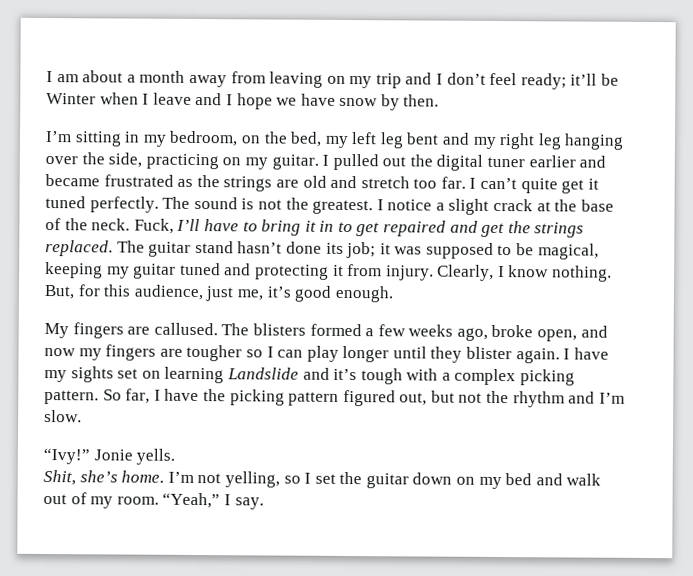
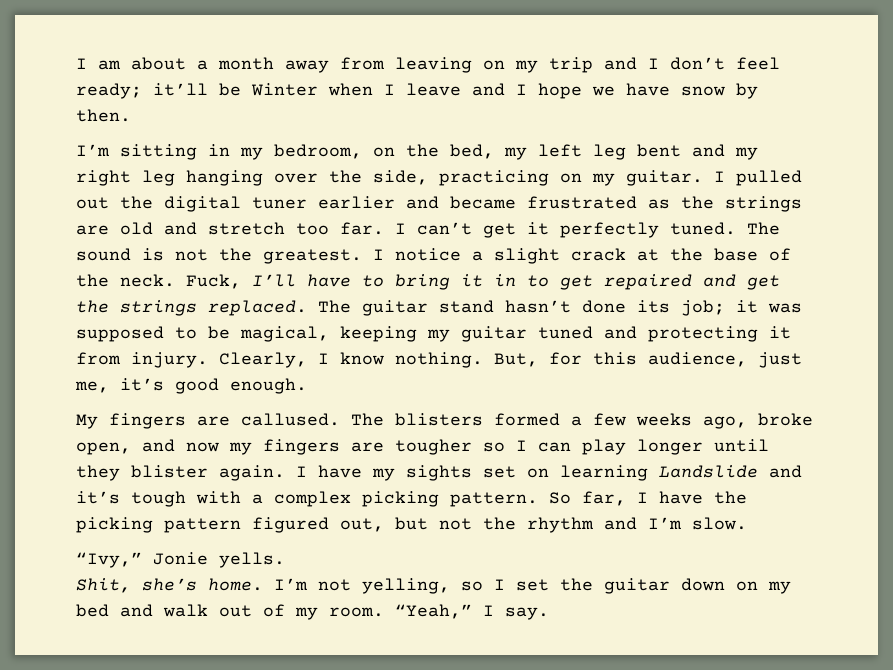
[520,178,558,194] quite -> (472, 228) none
[45,196,159,213] tuned perfectly. -> [560,222,736,238] perfectly tuned.
[43,447,90,465] “Ivy!” -> [76,552,142,568] “Ivy,”

